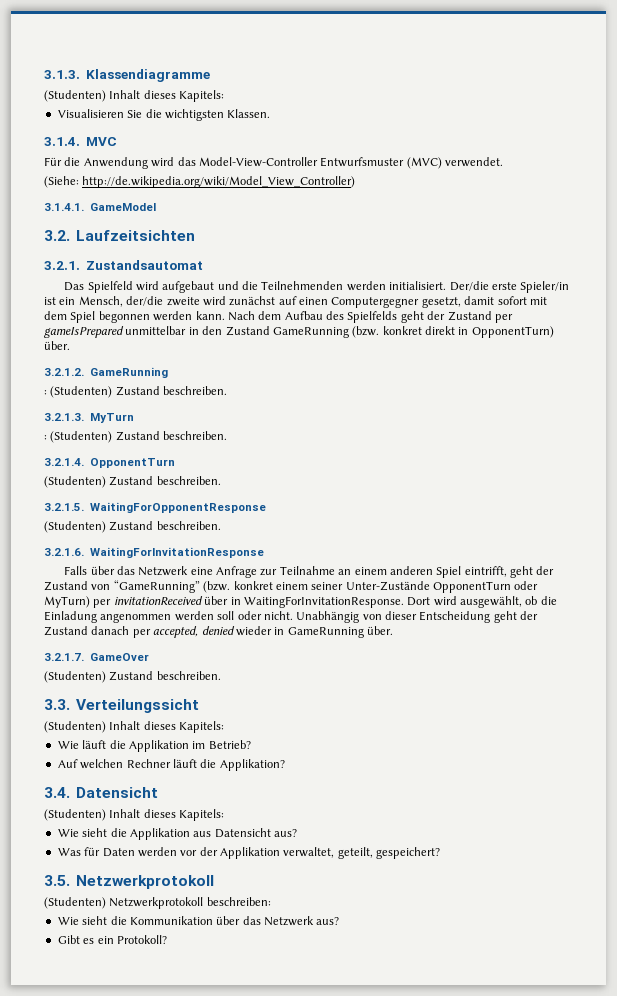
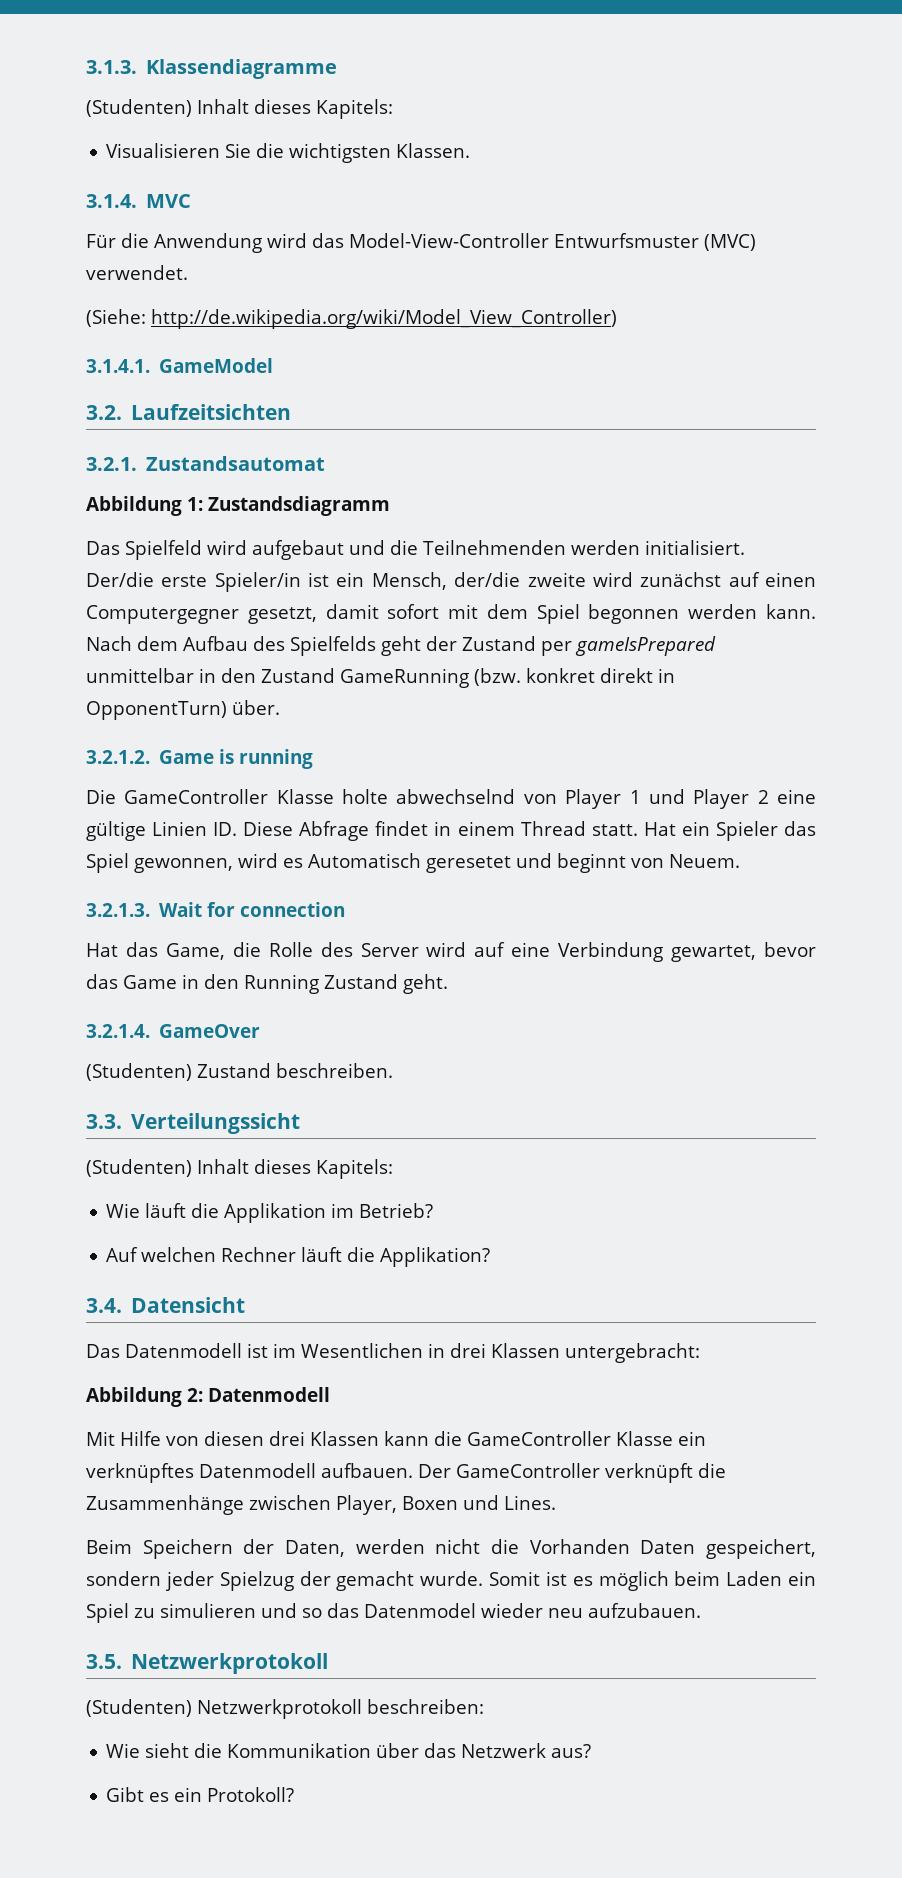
(204, 265) none -> [86,496,390,516] // Abbildung 1: Zustandsdiagramm
[90,367,169,378] [44,386,228,398] [44,413,135,423] [44,431,228,443] [44,458,176,468] [44,476,221,488] [44,502,267,513] [44,521,221,533] [44,547,265,558] [64,566,555,578] [44,580,539,593] [44,596,557,608] [44,611,539,623] [44,626,393,638] [44,653,84,661] GameRunning // : (Studenten) Zustand beschreiben. // 3.2.1.3. MyTurn // : (Studenten) Zustand beschreiben. // 3.2.1.4. OpponentTurn // (Studenten) Zustand beschreiben. // 3.2.1.5. WaitingForOpponentResponse // (Studenten) Zustand beschreiben. // 3.2.1.6. WaitingForInvitationResponse // Falls über das Netzwerk eine Anfrage zur Teilnahme an einem anderen Spiel eintrifft, geht der Zustand von “GameRunning” (bzw. konkret einem seiner Unter-Zustände OpponentTurn oder MyTurn) per invitationReceived über in WaitingForInvitationResponse. Dort wird ausgewählt, ob die Einladung angenommen werden soll oder nicht. Unabhängig von dieser Entscheidung geht der Zustand danach per accepted, denied wieder in GameRunning über. // 3.2.1.7. -> [159,749,314,769] [86,789,817,809] [86,821,816,841] [86,853,740,873] [86,902,346,917] [86,942,816,962] [86,974,448,994] [86,1024,150,1038] Game is running // Die GameController Klasse holte abwechselnd von Player 1 und Player 2 eine gültige Linien ID. Diese Abfrage findet in einem Thread statt. Hat ein Spieler das Spiel gewonnen, wird es Automatisch geresetet und beginnt von Neuem. // 3.2.1.3. Wait for connection // Hat das Game, die Rolle des Server wird auf eine Verbindung gewartet, bevor das Game in den Running Zustand geht. // 3.2.1.4.
[44,809,225,821] [57,828,297,840] [57,847,441,859] (Studenten) Inhalt dieses Kapitels: // Wie sieht die Applikation aus Datensicht aus? // Was für Daten werden vor der Applikation verwaltet, geteilt, gespeichert? -> [86,1343,700,1363] [86,1387,330,1407] [86,1431,706,1446] [86,1463,726,1483] [86,1495,556,1515] [86,1539,816,1559] [86,1571,817,1591] [86,1603,701,1623] Das Datenmodell ist im Wesentlichen in drei Klassen untergebracht: // Abbildung 2: Datenmodell // Mit Hilfe von diesen drei Klassen kann die GameController Klasse ein verknüpftes Datenmodell aufbauen. Der GameController verknüpft die Zusammenhänge zwischen Player, Boxen und Lines. // Beim Speichern der Daten, werden nicht die Vorhanden Daten gespeichert, sondern jeder Spielzug der gemacht wurde. Somit ist es möglich beim Laden ein Spiel zu simulieren und so das Datenmodel wieder neu aufzubauen.

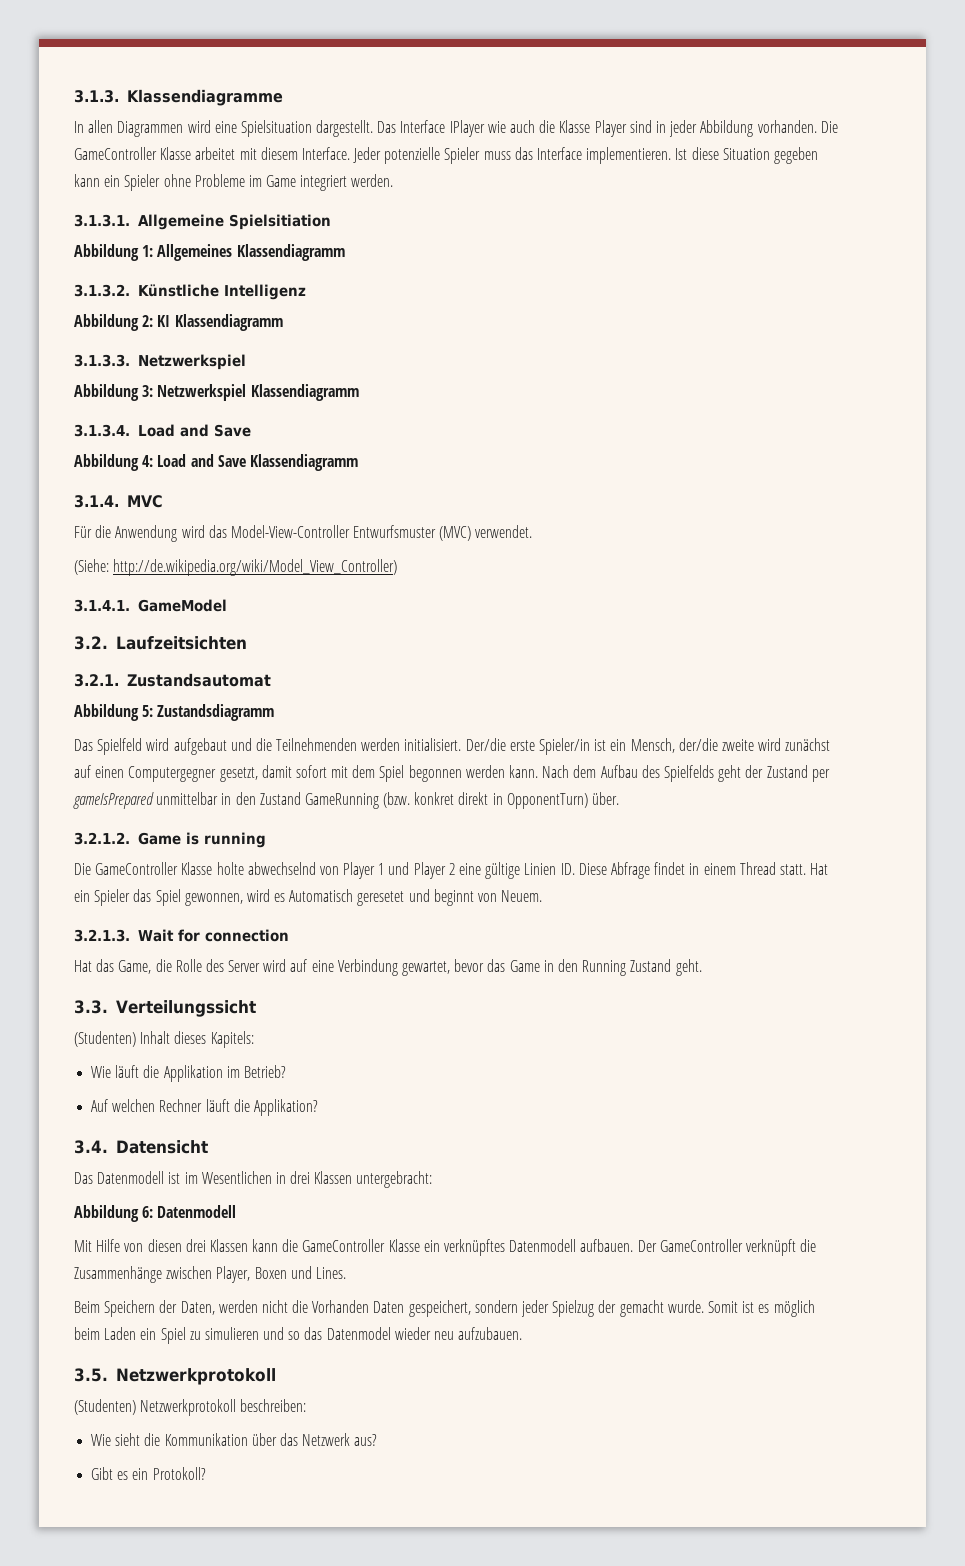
[86,99,393,119] [106,143,471,163] (Studenten) Inhalt dieses Kapitels: // Visualisieren Sie die wichtigsten Klassen. -> [74,120,838,137] [74,147,818,164] [74,174,394,191] [74,214,331,230] [74,244,345,261] [74,284,306,300] [74,314,283,331] [74,354,246,370] [74,384,359,401] [74,424,251,437] [74,454,358,471] In allen Diagrammen wird eine Spielsituation dargestellt. Das Interface IPlayer wie auch die Klasse Player sind in jeder Abbildung vorhanden. Die GameController Klasse arbeitet mit diesem Interface. Jeder potenzielle Spieler muss das Interface implementieren. Ist diese Situation gegeben kann ein Spieler ohne Probleme im Game integriert werden. // 3.1.3.1. Allgemeine Spielsitiation // Abbildung 1: Allgemeines Klassendiagramm // 3.1.3.2. Künstliche Intelligenz // Abbildung 2: KI Klassendiagramm // 3.1.3.3. Netzwerkspiel // Abbildung 3: Netzwerkspiel Klassendiagramm // 3.1.3.4. Load and Save // Abbildung 4: Load and Save Klassendiagramm
[187,497,203,511] 1: -> [142,705,154,717] 5:
[86,1024,261,1038] [86,1063,393,1081] // 3.2.1.4. GameOver // (Studenten) Zustand beschreiben. -> (702, 967) none
[187,1388,203,1402] 2: -> [142,1206,154,1218] 6:

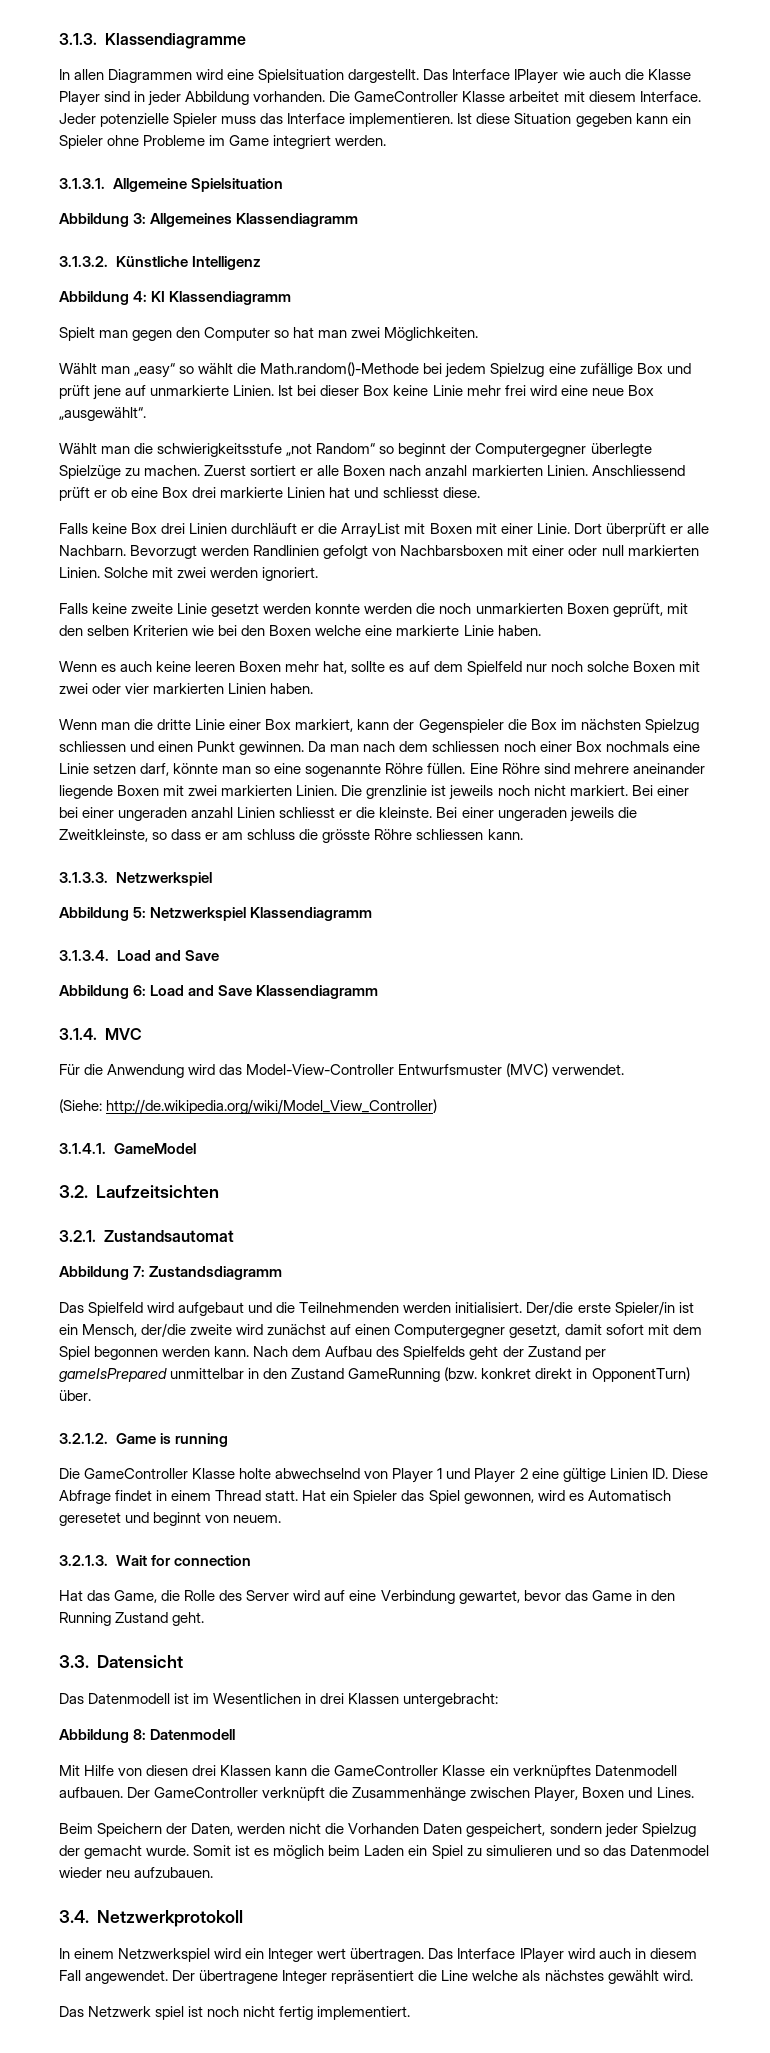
[228,214,331,230] [74,244,154,261] Spielsitiation // Abbildung 1: -> [190,178,283,192] [59,213,147,227] Spielsituation // Abbildung 3:
[142,315,154,327] 2: -> [133,291,148,302] 4:
(283, 322) none -> [59,327,479,341] [59,362,691,378] [59,385,654,400] [59,407,146,421] [59,443,652,457] [59,465,685,479] [59,487,480,501] [59,523,709,538] [59,545,699,559] [59,567,319,581] [59,603,688,617] [59,625,541,636] [59,661,700,675] [59,683,314,694] [59,719,699,733] [59,741,700,755] [59,763,705,777] [59,785,689,800] [59,807,637,822] [59,829,523,843] // Spielt man gegen den Computer so hat man zwei Möglichkeiten. // Wählt man „easy“ so wählt die Math.random()-Methode bei jedem Spielzug eine zufällige Box und prüft jene auf unmarkierte Linien. Ist bei dieser Box keine Linie mehr frei wird eine neue Box „ausgewählt“. // Wählt man die schwierigkeitsstufe „not Random“ so beginnt der Computergegner überlegte Spielzüge zu machen. Zuerst sortiert er alle Boxen nach anzahl markierten Linien. Anschliessend prüft er ob eine Box drei markierte Linien hat und schliesst diese. // Falls keine Box drei Linien durchläuft er die ArrayList mit Boxen mit einer Linie. Dort überprüft er alle Nachbarn. Bevorzugt werden Randlinien gefolgt von Nachbarsboxen mit einer oder null markierten Linien. Solche mit zwei werden ignoriert. // Falls keine zweite Linie gesetzt werden konnte werden die noch unmarkierten Boxen geprüft, mit den selben Kriterien wie bei den Boxen welche eine markierte Linie haben. // Wenn es auch keine leeren Boxen mehr hat, sollte es auf dem Spielfeld nur noch solche Boxen mit zwei oder vier markierten Linien haben. // Wenn man die dritte Linie einer Box markiert, kann der Gegenspieler die Box im nächsten Spielzug schliessen und einen Punkt gewinnen. Da man nach dem schliessen noch einer Box nochmals eine Linie setzen darf, könnte man so eine sogenannte Röhre füllen. Eine Röhre sind mehrere aneinander liegende Boxen mit zwei markierten Linien. Die grenzlinie ist jeweils noch nicht markiert. Bei einer bei einer ungeraden anzahl Linien schliesst er die kleinste. Bei einer ungeraden jeweils die Zweitkleinste, so dass er am schluss die grösste Röhre schliessen kann.
[142,385,154,397] 3: -> [133,907,147,918] 5:
[142,455,154,467] 4: -> [133,985,147,996] 6:
[142,705,154,717] 5: -> [133,1266,146,1277] 7:
[501,890,543,902] Neuem. -> [233,1515,282,1523] neuem.
[115,1000,256,1017] [74,1031,254,1048] [91,1065,286,1082] [91,1099,318,1116] [74,1140,108,1154] Verteilungssicht // (Studenten) Inhalt dieses Kapitels: // Wie läuft die Applikation im Betrieb? // Auf welchen Rechner läuft die Applikation? // 3.4. -> (89, 1661) none
[142,1206,154,1218] 6: -> [133,1729,147,1740] 8:
[74,1368,108,1382] 3.5. -> [59,1910,89,1923] 3.4.
[74,1399,307,1416] [91,1433,378,1446] [91,1467,206,1480] (Studenten) Netzwerkprotokoll beschreiben: // Wie sieht die Kommunikation über das Netzwerk aus? // Gibt es ein Protokoll? -> [59,1948,697,1963] [59,1970,693,1984] [59,2006,411,2020] In einem Netzwerkspiel wird ein Integer wert übertragen. Das Interface IPlayer wird auch in diesem Fall angewendet. Der übertragene Integer repräsentiert die Line welche als nächstes gewählt wird. // Das Netzwerk spiel ist noch nicht fertig implementiert.

